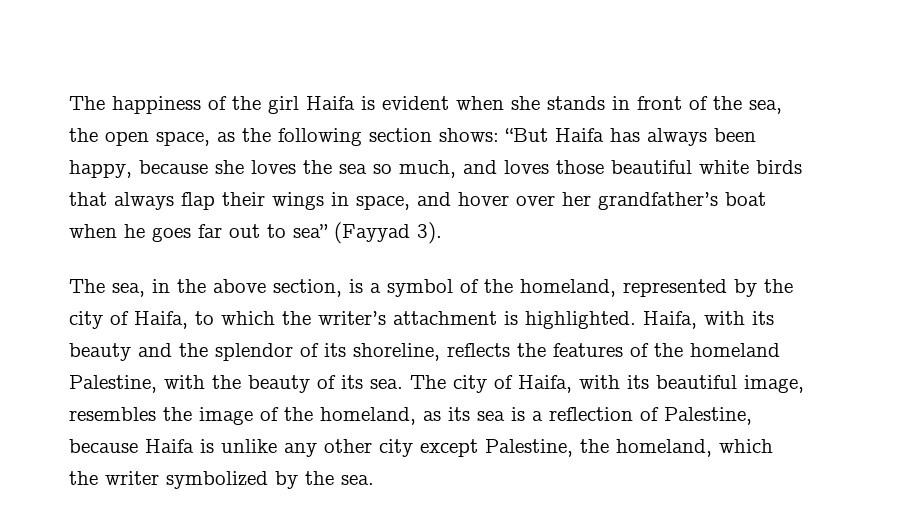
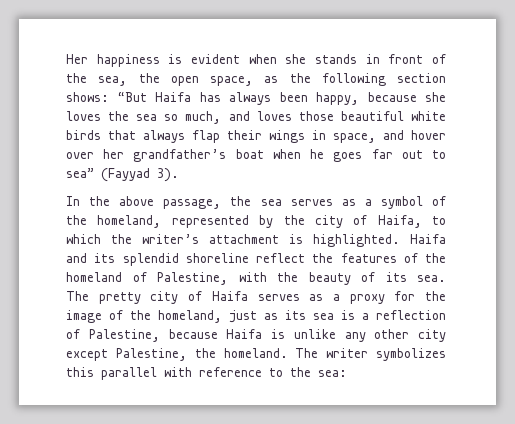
[69,96,355,114] The happiness of the girl Haifa -> [66,54,160,67] Her happiness
[69,279,363,297] The sea, in the above section, is -> [66,196,356,209] In the above passage, the sea serves as
[643,311,774,329] [69,343,510,361] Haifa, with its beauty and the splendor of its shoreline, reflects -> [410,234,446,244] [66,253,305,266] Haifa and its splendid shoreline reflect
(780, 350) none -> [132,272,147,282] of
[453,375,804,393] [69,407,156,421] city of Haifa, with its beautiful image, resembles -> [98,291,416,304] pretty city of Haifa serves as a proxy for
(416, 416) none -> [229,310,257,323] just
[616,439,773,457] [69,471,374,489] homeland, which the writer symbolized by the sea. -> [223,348,446,361] [66,367,347,380] homeland. The writer symbolizes this parallel with reference to the sea:

